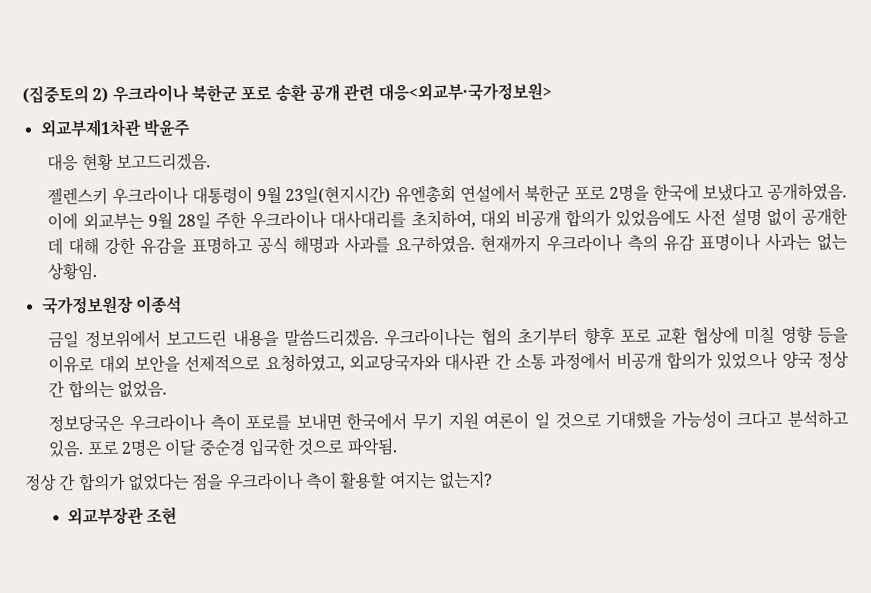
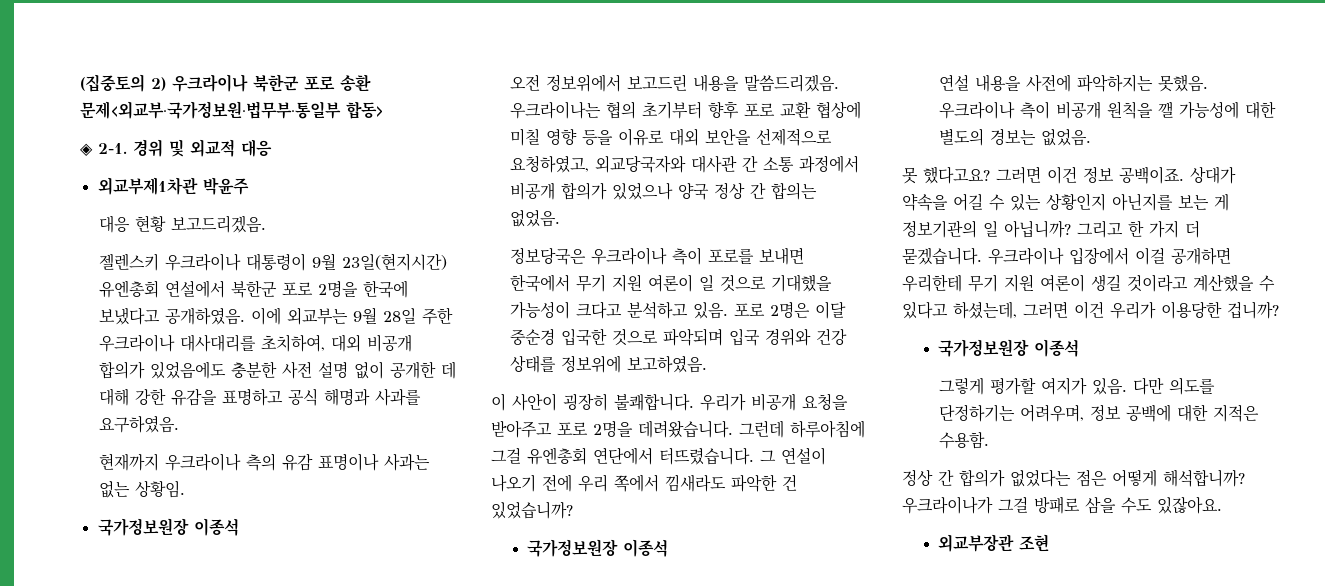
[308,82,552,102] 공개 관련 대응<외교부·국가정보원> -> [80,101,384,119] [80,139,272,157] 문제<외교부·국가정보원·법무부·통일부 합동> // ◈ 2-1. 경위 및 외교적 대응
(693, 217) none -> [230,361,277,378] 충분한
(476, 244) none -> (179, 424) //
[48,331,80,349] 금일 -> [509,74,540,91] 오전
[346,437,397,456] [25,470,493,492] 파악됨. // 정상 간 합의가 없었다는 점을 우크라이나 측이 활용할 여지는 없는지? -> [662,328,847,346] [509,355,707,373] [491,393,848,411] [491,420,865,438] [491,447,826,465] [491,474,797,492] [491,501,573,519] [527,539,669,557] [939,74,1209,92] [939,101,1277,119] [939,128,1092,146] [902,166,1236,184] [902,193,1229,211] [902,220,1200,238] [902,247,1231,265] [902,274,1275,292] [902,301,1279,319] [938,339,1080,357] [939,377,1216,395] [939,404,1260,422] [939,431,990,449] [902,469,1245,487] [902,496,1222,514] 파악되며 입국 경위와 건강 상태를 정보위에 보고하였음. // 이 사안이 굉장히 불쾌합니다. 우리가 비공개 요청을 받아주고 포로 2명을 데려왔습니다. 그런데 하루아침에 그걸 유엔총회 연단에서 터뜨렸습니다. 그 연설이 나오기 전에 우리 쪽에서 낌새라도 파악한 건 있었습니까? // 국가정보원장 이종석 // 연설 내용을 사전에 파악하지는 못했음. 우크라이나 측이 비공개 원칙을 깰 가능성에 대한 별도의 경보는 없었음. // 못 했다고요? 그러면 이건 정보 공백이죠. 상대가 약속을 어길 수 있는 상황인지 아닌지를 보는 게 정보기관의 일 아닙니까? 그리고 한 가지 더 묻겠습니다. 우크라이나 입장에서 이걸 공개하면 우리한테 무기 지원 여론이 생길 것이라고 계산했을 수 있다고 하셨는데, 그러면 이건 우리가 이용당한 겁니까? // 국가정보원장 이종석 // 그렇게 평가할 여지가 있음. 다만 의도를 단정하기는 어려우며, 정보 공백에 대한 지적은 수용함. // 정상 간 합의가 없었다는 점은 어떻게 해석합니까? 우크라이나가 그걸 방패로 삼을 수도 있잖아요.

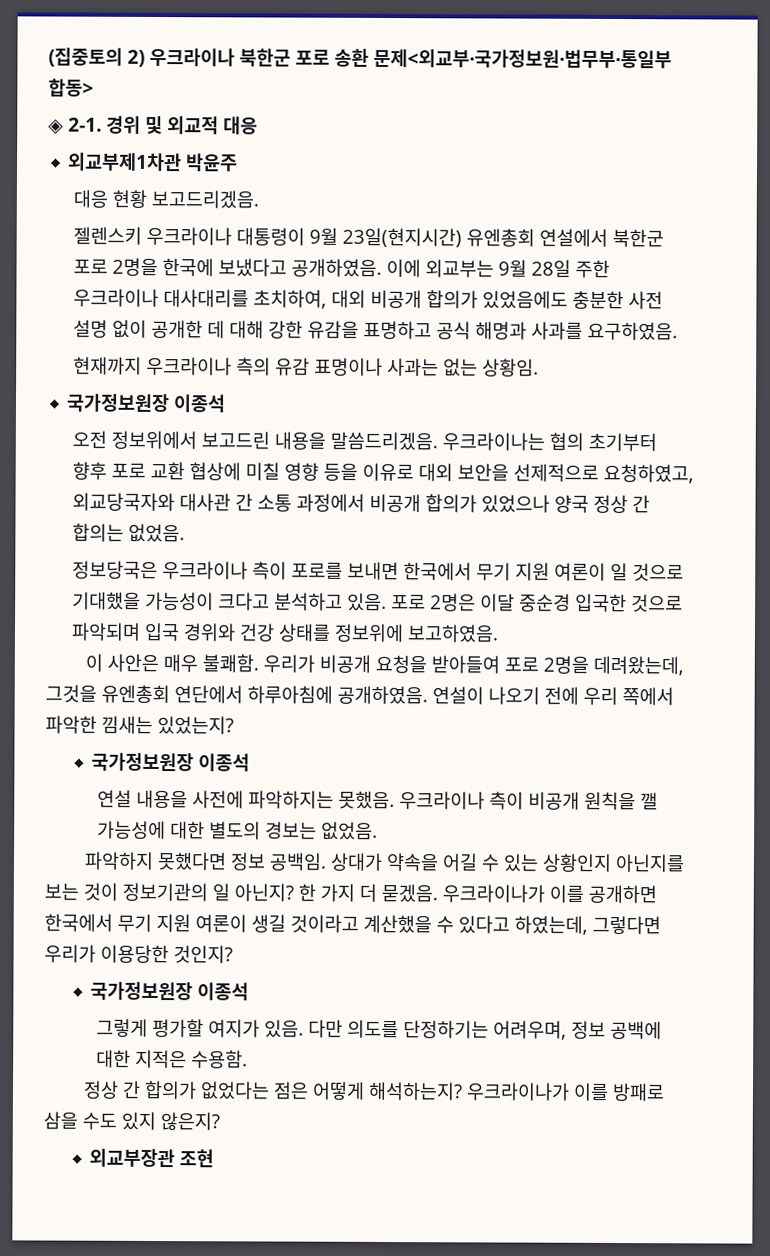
[512,393,694,411] 사안이 굉장히 불쾌합니다. -> [107,653,260,673] 사안은 매우 불쾌함.
[491,420,865,438] [491,447,776,465] 받아주고 포로 2명을 데려왔습니다. 그런데 하루아침에 그걸 유엔총회 연단에서 터뜨렸습니다. 그 -> [431,655,685,676] [45,684,428,705] 받아들여 포로 2명을 데려왔는데, 그것을 유엔총회 연단에서 하루아침에 공개하였음.
[665,474,797,492] [491,501,573,519] 낌새라도 파악한 건 있었습니까? -> [45,715,234,735] 파악한 낌새는 있었는지?
[902,166,1184,184] 못 했다고요? 그러면 이건 정보 공백이죠. -> [84,851,328,871] 파악하지 못했다면 정보 공백임.
[1214,193,1229,211] 게 -> [83,882,118,901] 것이
[1004,220,1123,238] 아닙니까? 그리고 -> [234,883,294,902] 아닌지?
[902,247,1231,265] [902,274,962,292] 묻겠습니다. 우크라이나 입장에서 이걸 공개하면 우리한테 -> [381,883,657,904] [44,913,113,932] 묻겠음. 우크라이나가 이를 공개하면 한국에서
[953,301,1104,319] 하셨는데, 그러면 이건 -> [514,915,661,935] 하였는데, 그렇다면
[1227,301,1279,319] 겁니까? -> [173,945,233,964] 것인지?
[1163,469,1245,487] [902,496,1028,514] 해석합니까? 우크라이나가 그걸 -> [368,1081,610,1101] 해석하는지? 우크라이나가 이를
[1157,496,1222,514] 있잖아요. -> [121,1111,220,1131] 있지 않은지?

